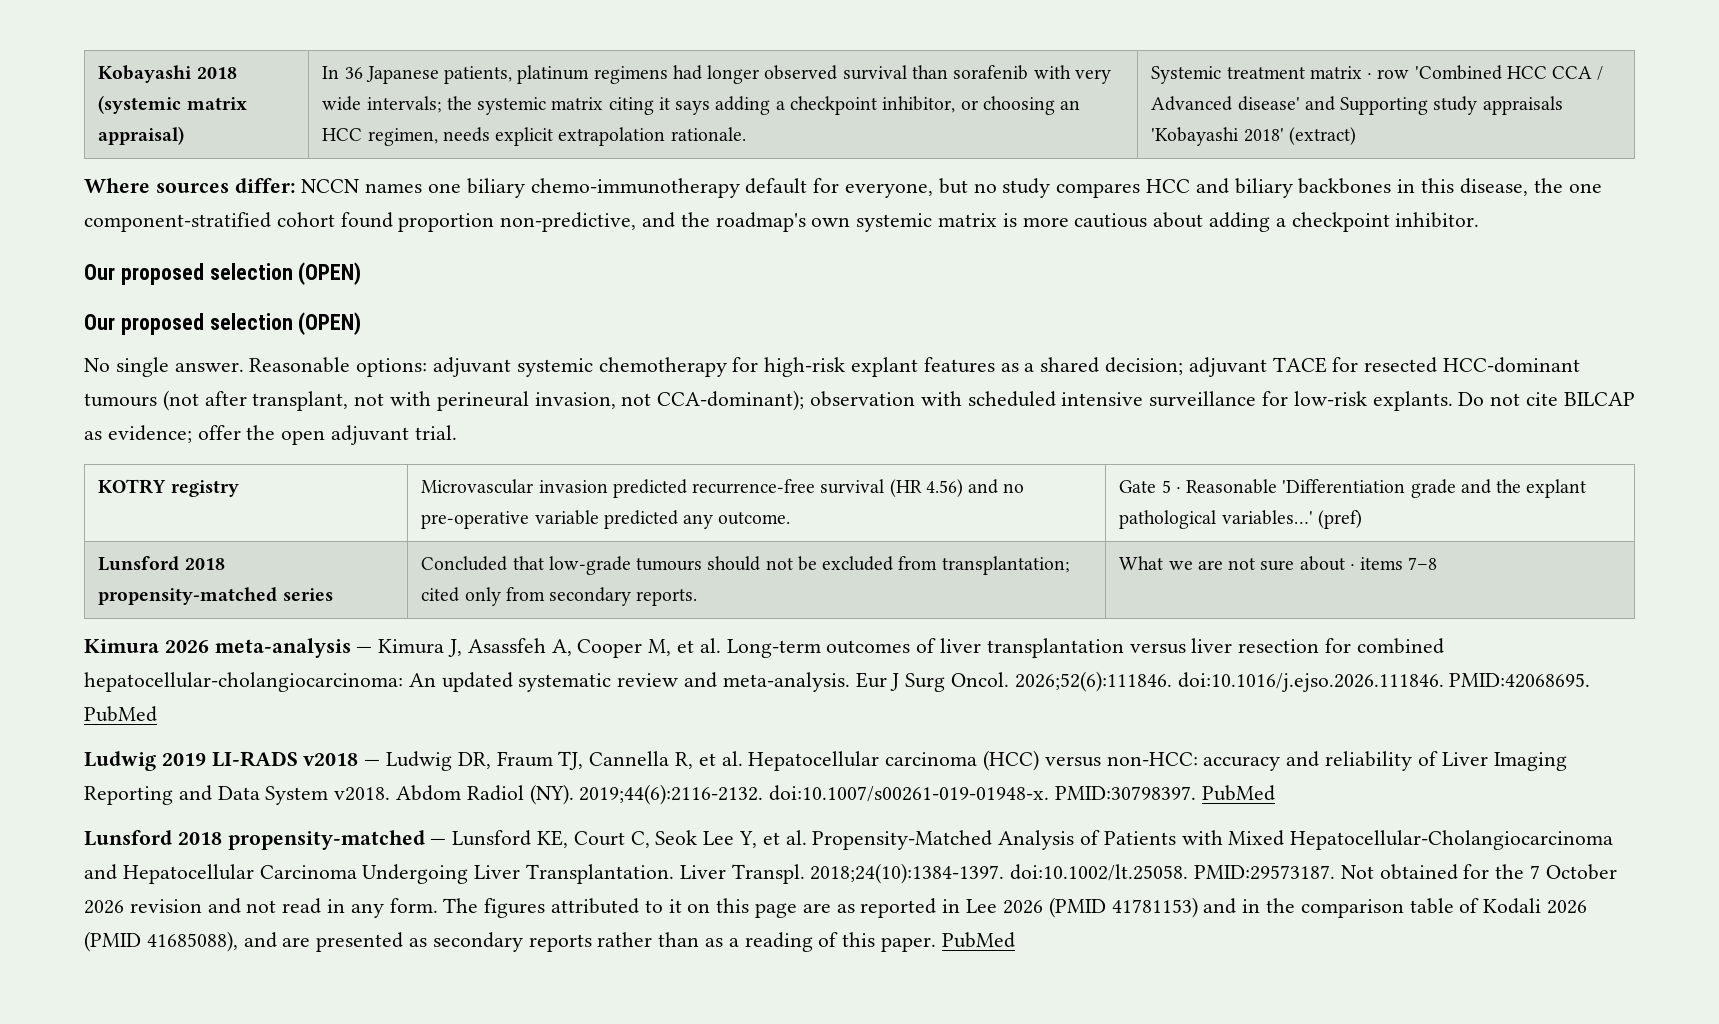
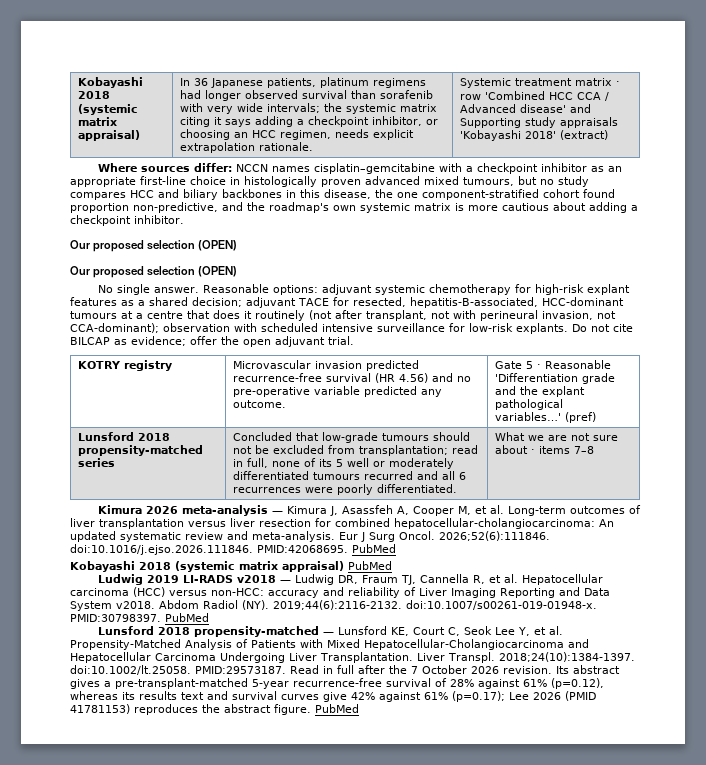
[428,178,934,198] one biliary chemo-immunotherapy default for everyone, -> [313,163,622,174] [70,176,514,187] cisplatin–gemcitabine with a checkpoint inhibitor as an appropriate first-line choice in histologically proven advanced mixed tumours,
[1364,357,1581,373] [84,393,157,407] resected HCC-dominant tumours -> [353,297,624,308] [70,310,305,321] resected, hepatitis-B-associated, HCC-dominant tumours at a centre that does it routinely
[421,587,698,606] cited only from secondary reports. -> [451,445,478,454] [232,458,454,469] [232,471,466,480] [232,484,457,495] read in full, none of its 5 well or moderately differentiated tumours recurred and all 6 recurrences were poorly differentiated.
(157, 714) none -> [70,561,392,572] // Kobayashi 2018 (systemic matrix appraisal) PubMed
[1340,864,1617,880] [84,897,1587,918] [84,931,937,952] Not obtained for the 7 October 2026 revision and not read in any form. The figures attributed to it on this page are as reported in Lee 2026 (PMID 41781153) and in the comparison table of Kodali 2026 (PMID 41685088), and are presented as secondary reports rather than as a reading of this paper. -> [290,665,620,674] [70,678,604,689] [70,691,596,702] [70,704,311,715] Read in full after the 7 October 2026 revision. Its abstract gives a pre-transplant-matched 5-year recurrence-free survival of 28% against 61% (p=0.12), whereas its results text and survival curves give 42% against 61% (p=0.17); Lee 2026 (PMID 41781153) reproduces the abstract figure.

